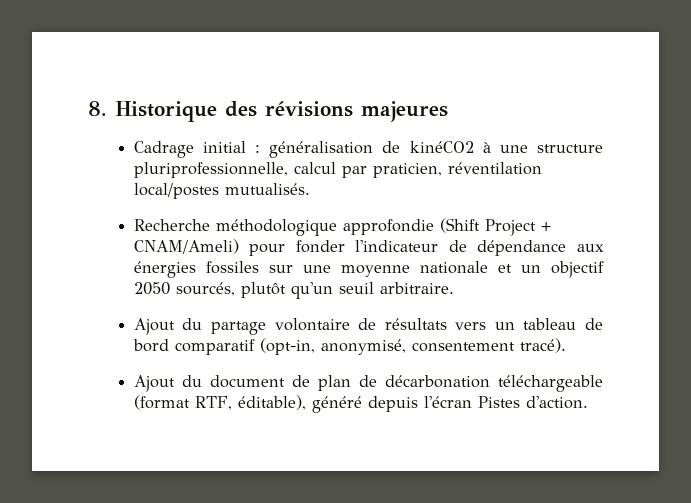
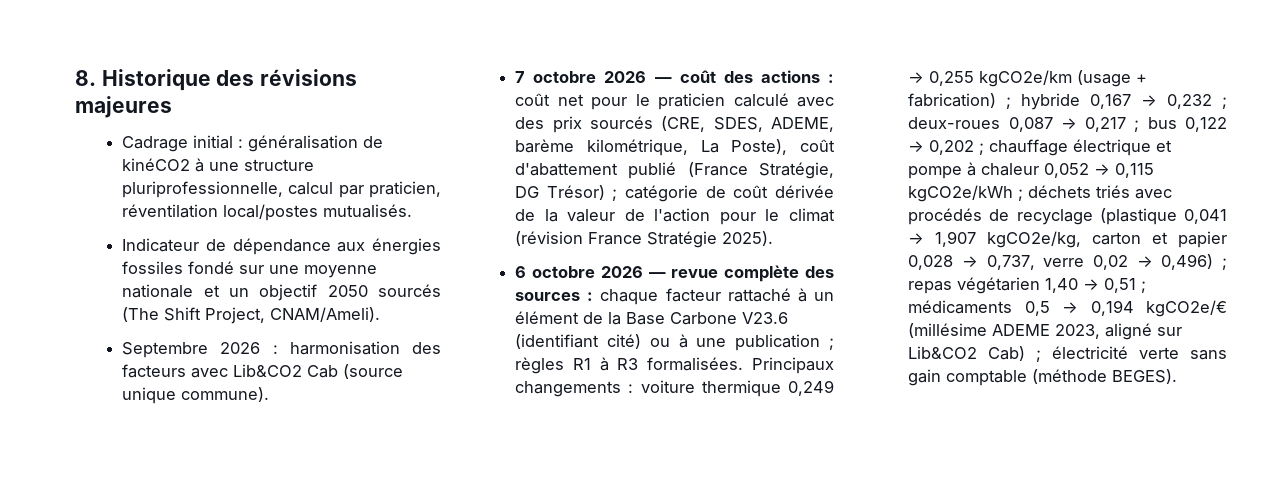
[133,218,551,236] [133,239,439,256] Recherche méthodologique approfondie (Shift Project + CNAM/Ameli) pour fonder l'indicateur -> [122,238,200,252] Indicateur
(259, 267) none -> [188,261,235,274] fondé
[175,282,454,299] [133,318,603,335] [132,338,566,355] [133,375,603,392] [133,395,588,413] sourcés, plutôt qu'un seuil arbitraire. // Ajout du partage volontaire de résultats vers un tableau de bord comparatif (opt-in, anonymisé, consentement tracé). // Ajout du document de plan de décarbonation téléchargeable (format RTF, éditable), généré depuis l'écran Pistes d'action. -> [378,284,441,297] [122,307,381,324] [122,341,441,358] [122,364,404,379] [122,387,270,404] [515,70,834,83] [515,93,834,110] [515,116,834,133] [515,139,835,156] [515,162,834,179] [515,185,834,202] [515,208,835,225] [515,231,774,248] [515,265,834,282] [515,288,834,305] [515,311,789,325] [515,334,834,351] [515,357,834,374] [515,380,834,397] [908,70,1148,87] [908,93,1227,110] [908,117,1227,132] [908,139,1173,156] [908,162,1155,179] [908,185,1173,202] [908,208,1227,225] [908,231,1227,248] [908,254,1227,270] [908,277,1147,294] [908,300,1227,317] [908,323,1183,340] [908,346,1227,362] [908,369,1178,386] sourcés (The Shift Project, CNAM/Ameli). // Septembre 2026 : harmonisation des facteurs avec Lib&CO2 Cab (source unique commune). // 7 octobre 2026 — coût des actions : coût net pour le praticien calculé avec des prix sourcés (CRE, SDES, ADEME, barème kilométrique, La Poste), coût d'abattement publié (France Stratégie, DG Trésor) ; catégorie de coût dérivée de la valeur de l'action pour le climat (révision France Stratégie 2025). // 6 octobre 2026 — revue complète des sources : chaque facteur rattaché à un élément de la Base Carbone V23.6 (identifiant cité) ou à une publication ; règles R1 à R3 formalisées. Principaux changements : voiture thermique 0,249 → 0,255 kgCO2e/km (usage + fabrication) ; hybride 0,167 → 0,232 ; deux-roues 0,087 → 0,217 ; bus 0,122 → 0,202 ; chauffage électrique et pompe à chaleur 0,052 → 0,115 kgCO2e/kWh ; déchets triés avec procédés de recyclage (plastique 0,041 → 1,907 kgCO2e/kg, carton et papier 0,028 → 0,737, verre 0,02 → 0,496) ; repas végétarien 1,40 → 0,51 ; médicaments 0,5 → 0,194 kgCO2e/€ (millésime ADEME 2023, aligné sur Lib&CO2 Cab) ; électricité verte sans gain comptable (méthode BEGES).

